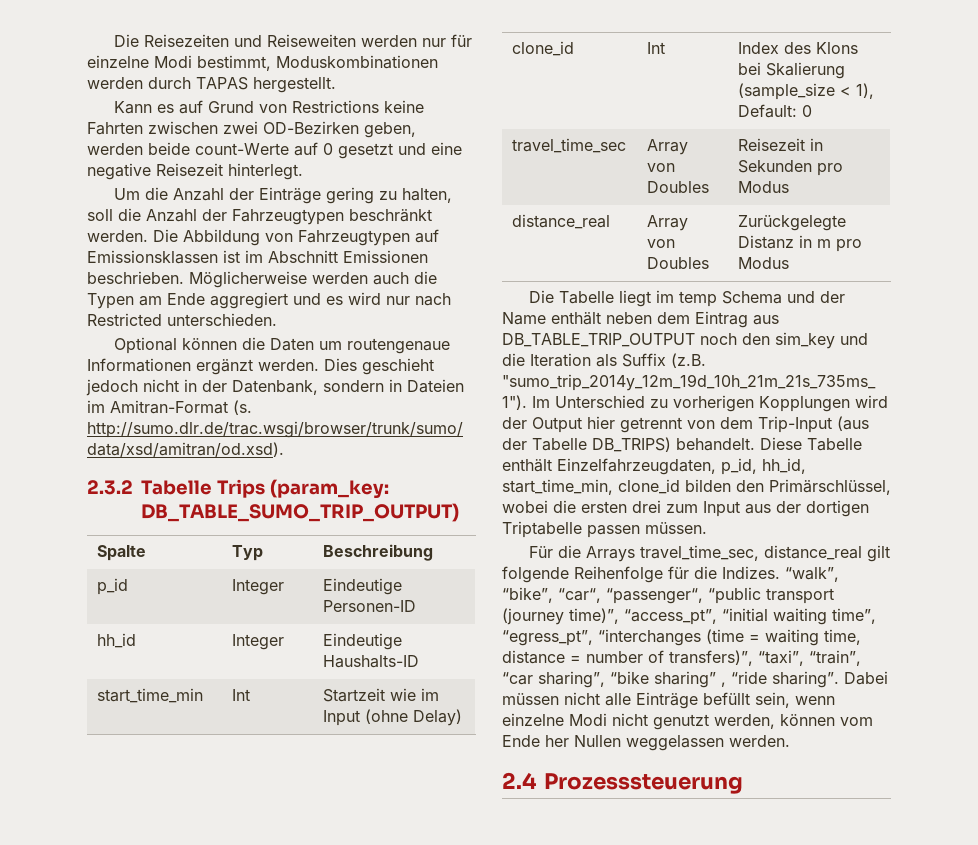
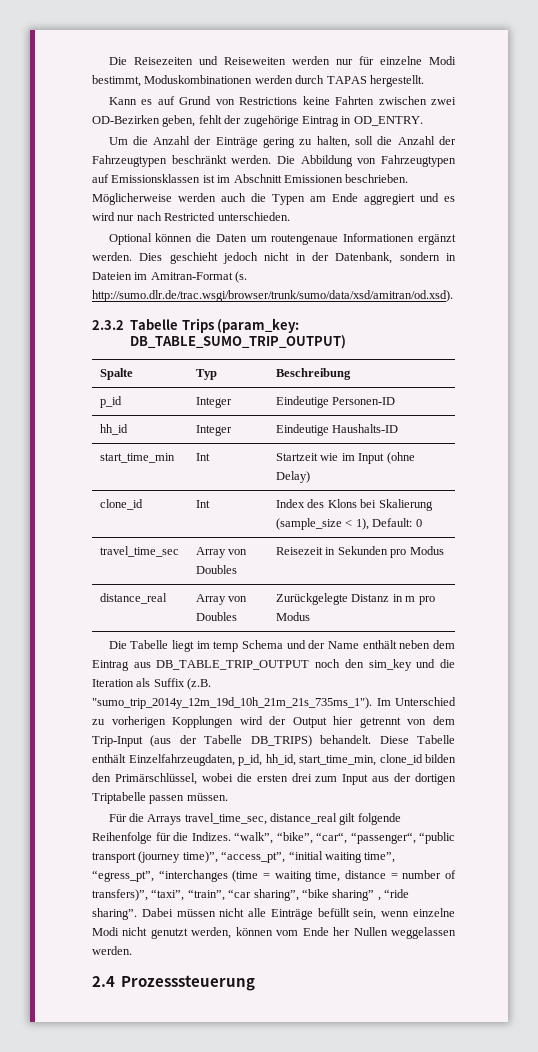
[87,142,462,159] [87,163,303,180] werden beide count-Werte auf 0 gesetzt und eine negative Reisezeit hinterlegt. -> [198,115,423,127] fehlt der zugehörige Eintrag in OD_ENTRY.

